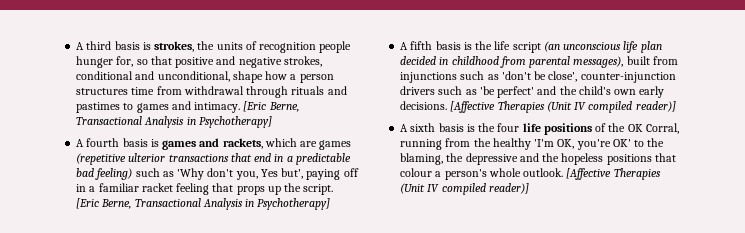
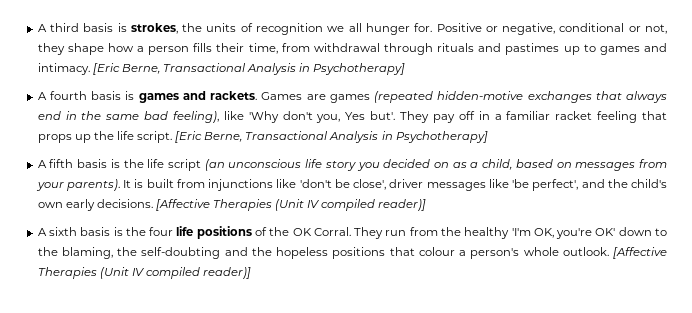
[319,41,352,53] [76,56,322,68] [76,71,230,82] people hunger for, so that positive and negative strokes, conditional and unconditional, -> [327,23,667,35] [37,43,65,55] we all hunger for. Positive or negative, conditional or not, they
[76,87,155,95] structures time -> [193,43,278,54] fills their time,
(121, 107) none -> [563,46,580,55] up
[222,138,352,150] [76,153,351,165] [76,168,174,180] rackets, which are games (repetitive ulterior transactions that end in a predictable bad feeling) such as -> [210,91,667,103] [37,111,244,123] rackets. Games are games (repeated hidden-motive exchanges that always end in the same bad feeling), like
[281,168,341,180] but', paying -> [370,111,455,123] but'. They pay
(302, 187) none -> [116,131,134,140] life
[640,41,662,53] [400,56,624,68] plan decided in childhood from parental messages), -> [324,159,667,171] [35,179,144,191] story you decided on as a child, based on messages from your parents). It is
[460,71,499,80] such as -> [276,179,297,188] like
[580,72,676,83] [400,86,535,98] counter-injunction drivers such as 'be perfect' -> [389,179,579,191] driver messages like 'be perfect',
[645,123,679,134] [400,139,443,150] Corral, running -> [313,227,407,239] Corral. They run
(631, 143) none -> [618,227,652,236] down
[465,153,518,165] depressive -> [141,247,221,259] self-doubting

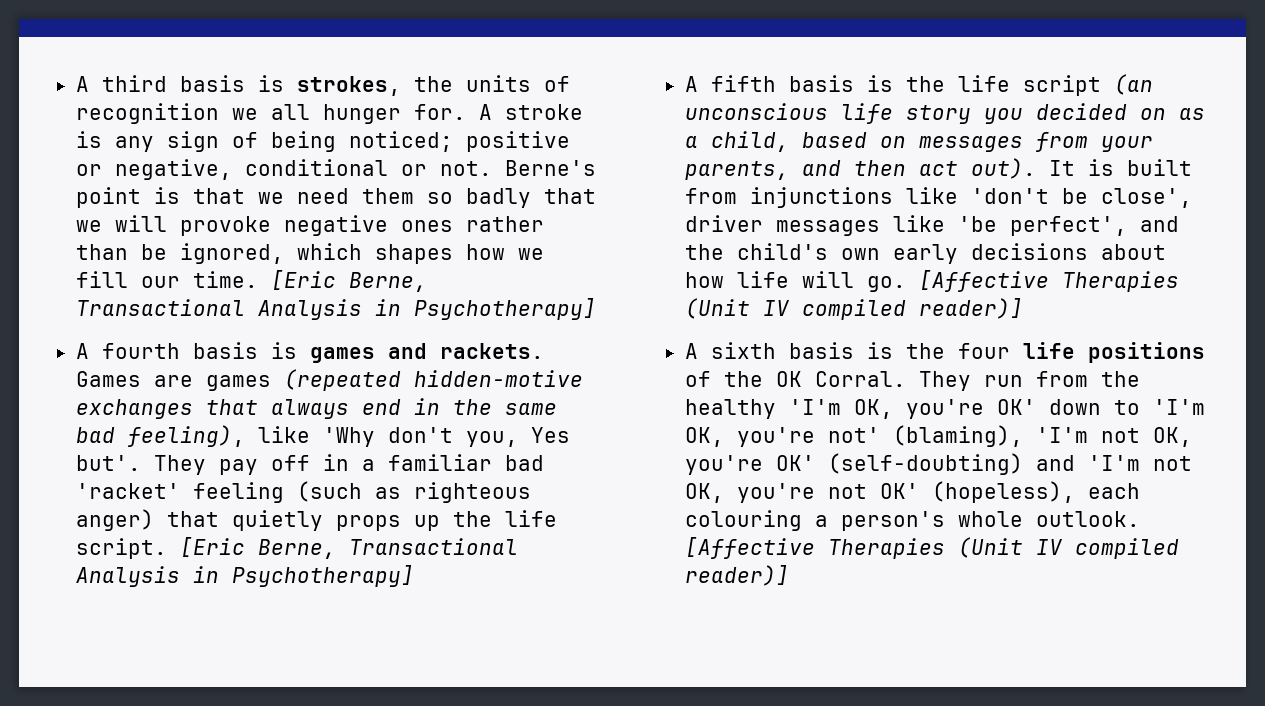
[436,23,667,35] [37,43,667,55] [37,63,90,75] Positive or negative, conditional or not, they shape how a person fills their time, from withdrawal through rituals and pastimes up to games and intimacy. -> [478,104,583,120] [75,131,570,152] [75,159,596,180] [75,187,596,208] [75,215,544,236] [75,243,544,264] [75,271,258,288] A stroke is any sign of being noticed; positive or negative, conditional or not. Berne's point is that we need them so badly that we will provoke negative ones rather than be ignored, which shapes how we fill our time.
[555,111,667,123] racket feeling that -> [504,455,544,471] [75,481,531,503] [75,509,323,531] bad 'racket' feeling (such as righteous anger) that quietly
[66,179,120,191] parents). -> [684,158,1036,180] parents, and then act out).
[96,199,153,208] decisions. -> [970,243,1166,260] [684,271,906,292] decisions about how life will go.
[37,247,455,259] the blaming, the self-doubting and the hopeless positions that colour -> [1152,399,1205,415] [684,425,1192,447] [684,453,1192,475] [684,481,1140,503] [684,510,802,531] 'I'm OK, you're not' (blaming), 'I'm not OK, you're OK' (self-doubting) and 'I'm not OK, you're not OK' (hopeless), each colouring

